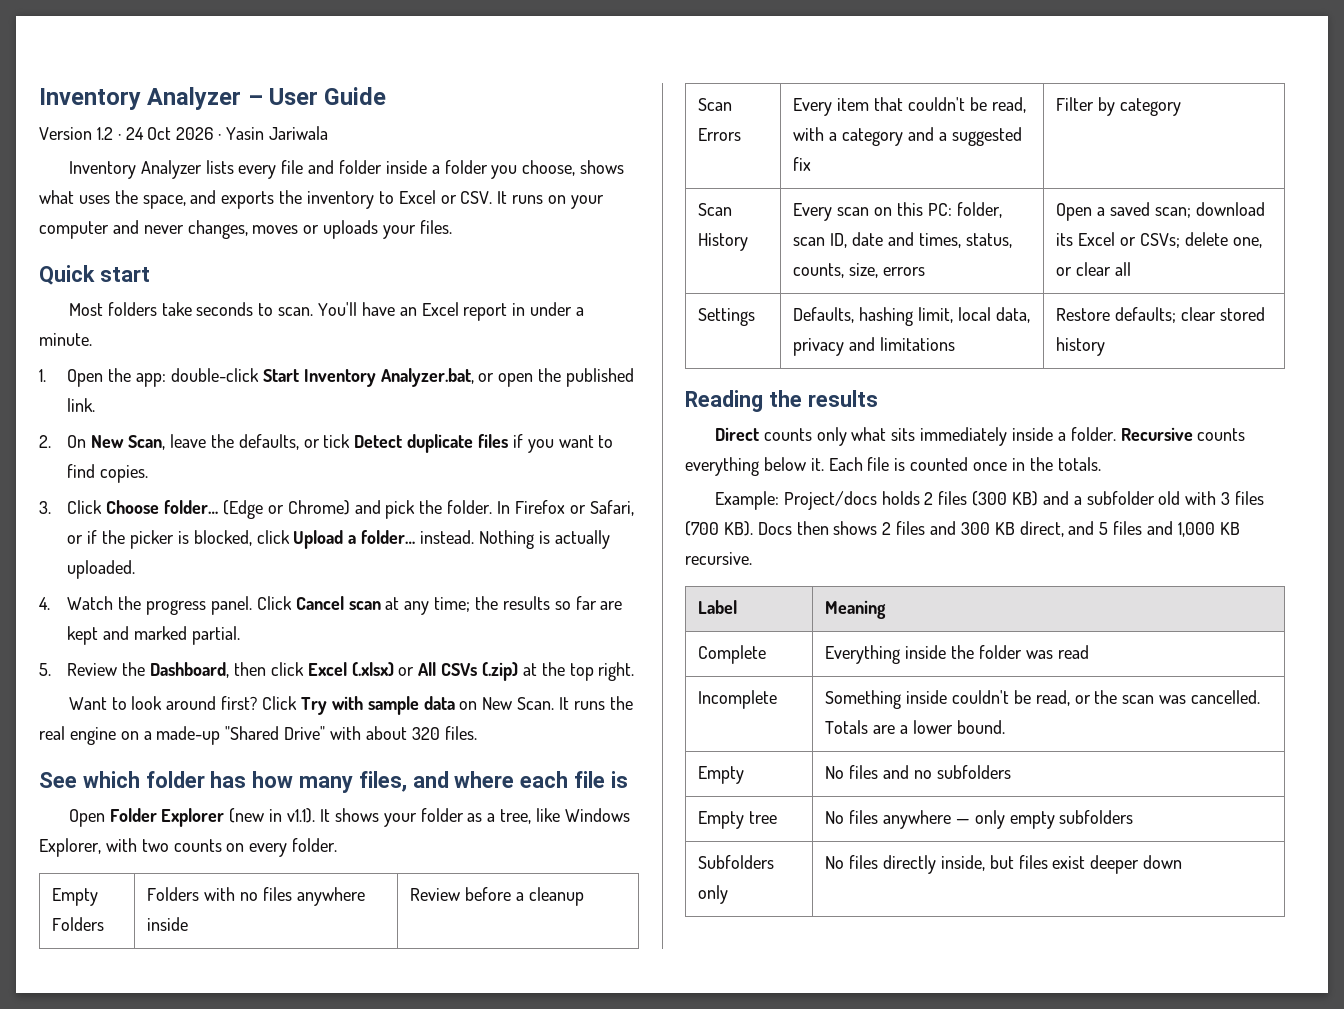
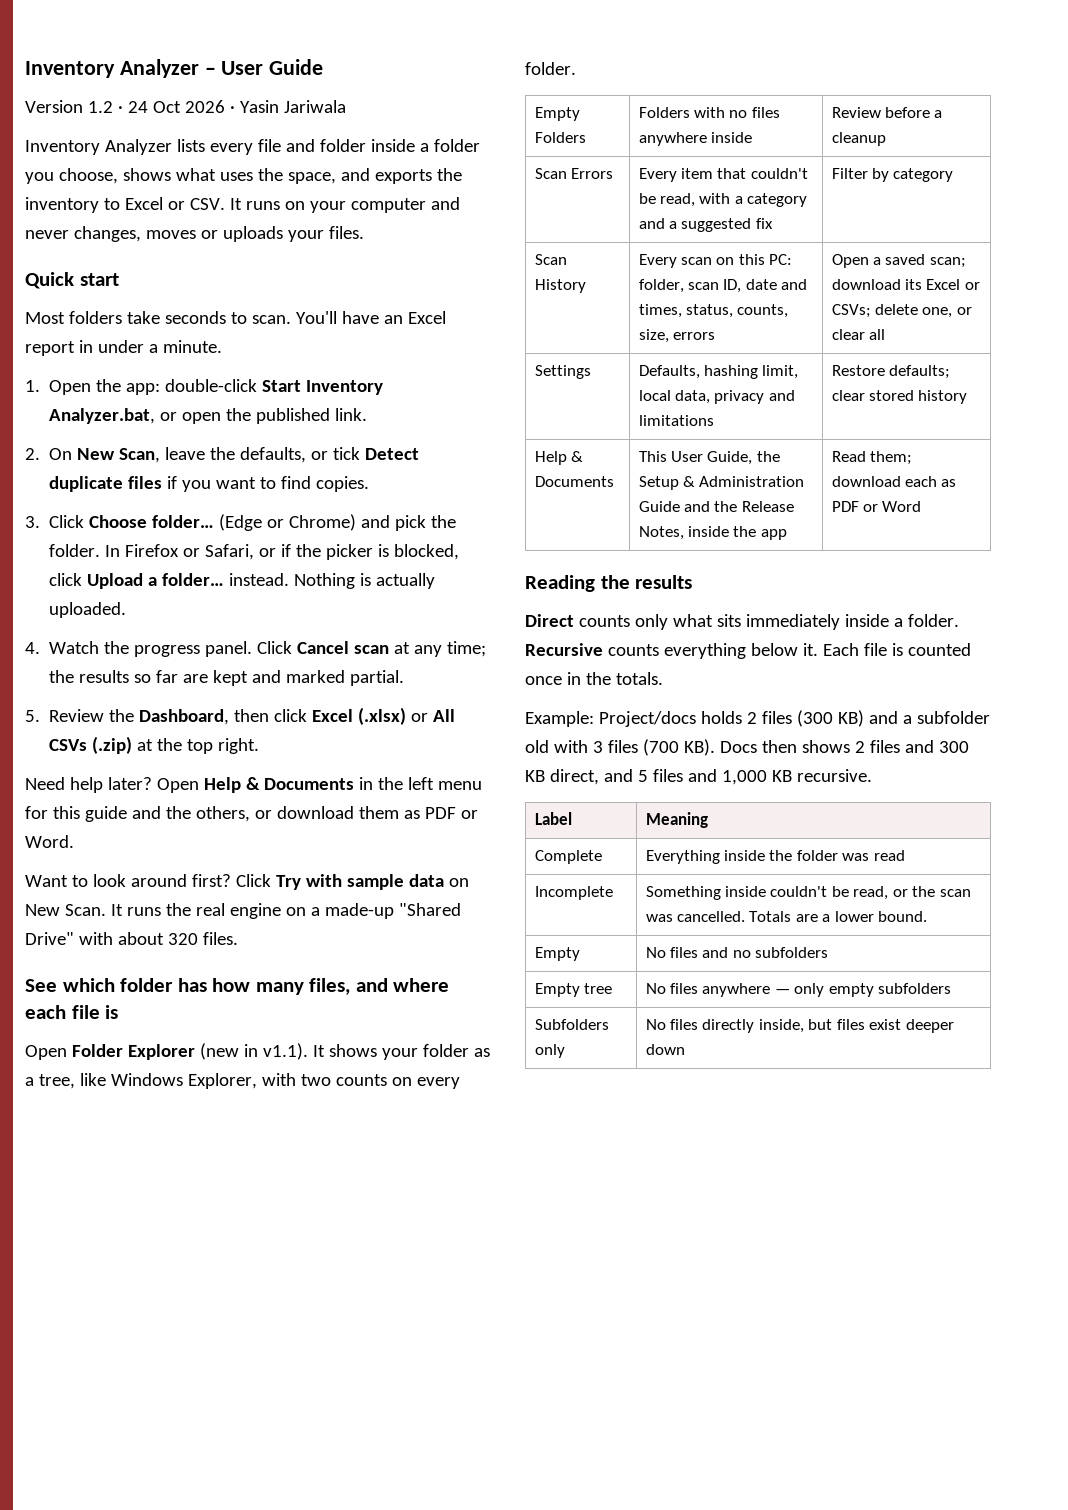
(635, 671) none -> [25,777,482,793] [25,806,478,822] [25,835,74,848] // Need help later? Open Help & Documents in the left menu for this guide and the others, or download them as PDF or Word.
(1106, 346) none -> [534,451,583,465] [534,476,614,487] [638,451,780,465] [638,476,805,490] [638,501,794,512] [638,526,787,540] [831,451,912,465] [831,476,957,487] [831,501,922,512] // Help & Documents | This User Guide, the Setup & Administration Guide and the Release Notes, inside the app | Read them; download each as PDF or Word

